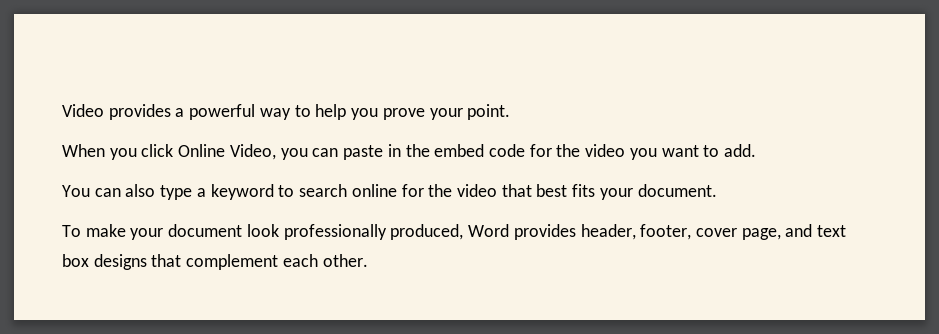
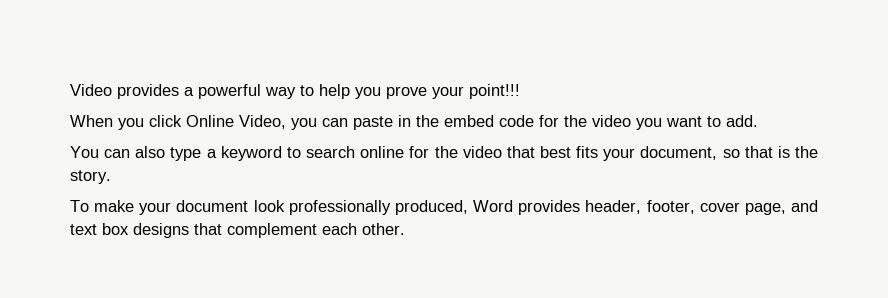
[467,104,511,120] point. -> [469,84,520,99] point!!!
[637,184,717,197] document. -> [640,146,818,160] [70,170,111,184] document, so that is the story.

